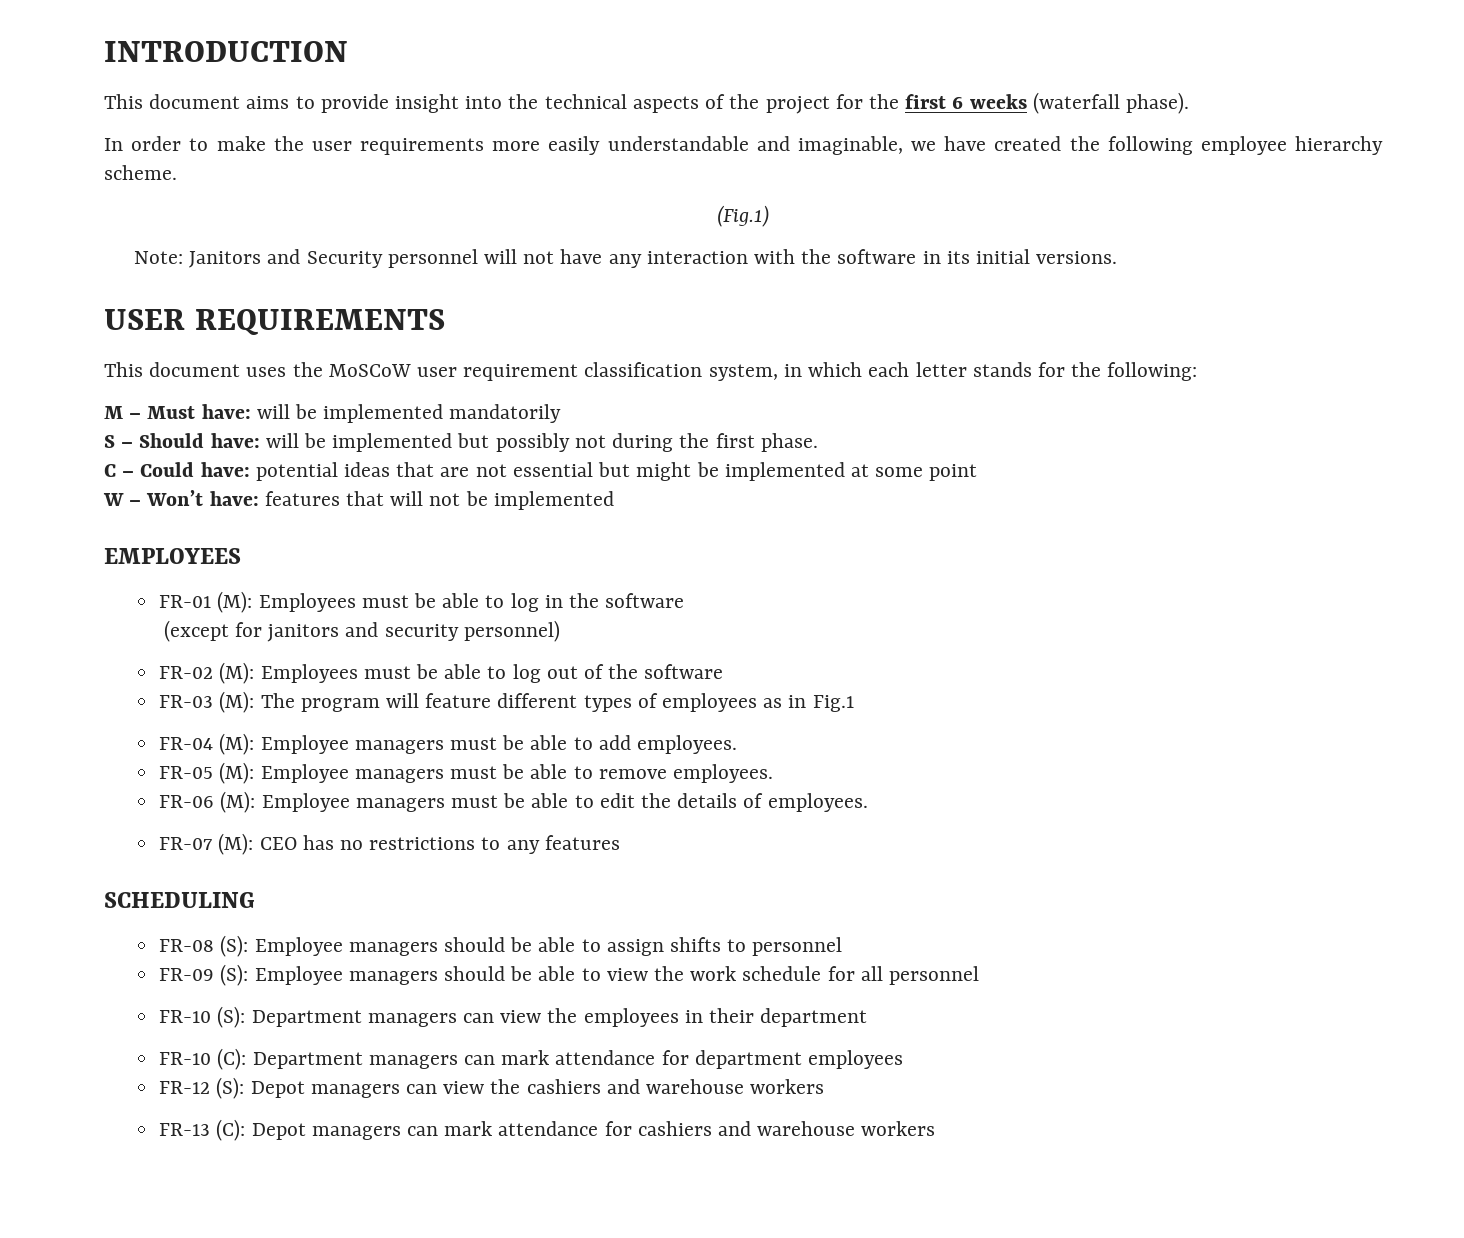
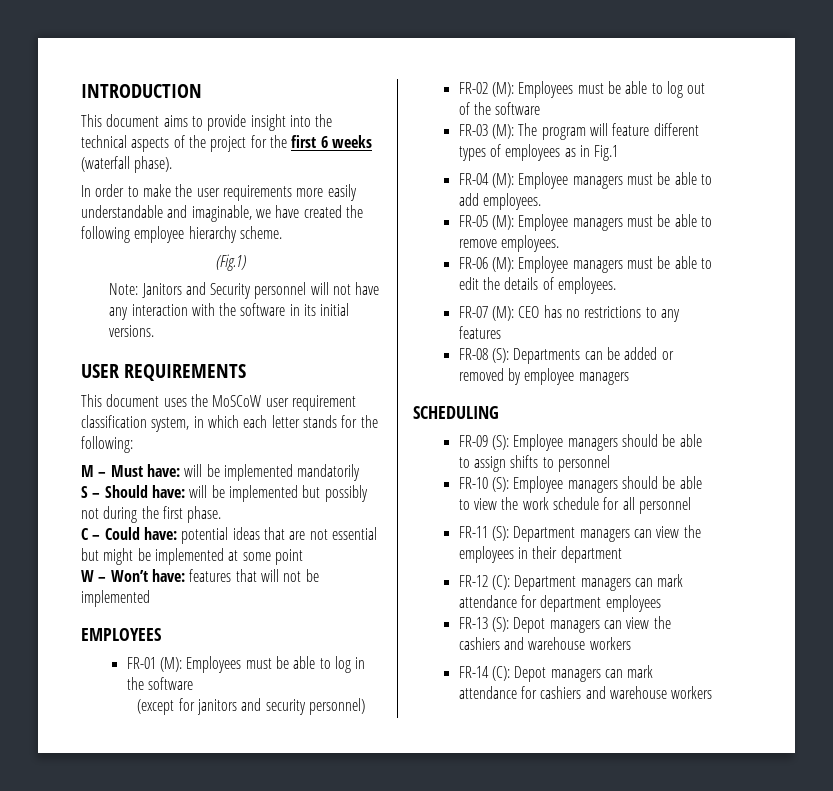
(620, 842) none -> [458,347,674,364] [458,368,629,385] // FR-08 (S): Departments can be added or removed by employee managers
[159,939,215,952] FR-08 -> [458,435,488,447] FR-09
[159,968,215,981] FR-09 -> [458,477,488,489] FR-10
[159,1010,212,1023] FR-10 -> [458,526,488,538] FR-11
[159,1052,212,1065] FR-10 -> [458,575,488,587] FR-12
[159,1081,211,1094] FR-12 -> [458,617,488,629] FR-13
[159,1123,211,1136] FR-13 -> [458,666,489,678] FR-14

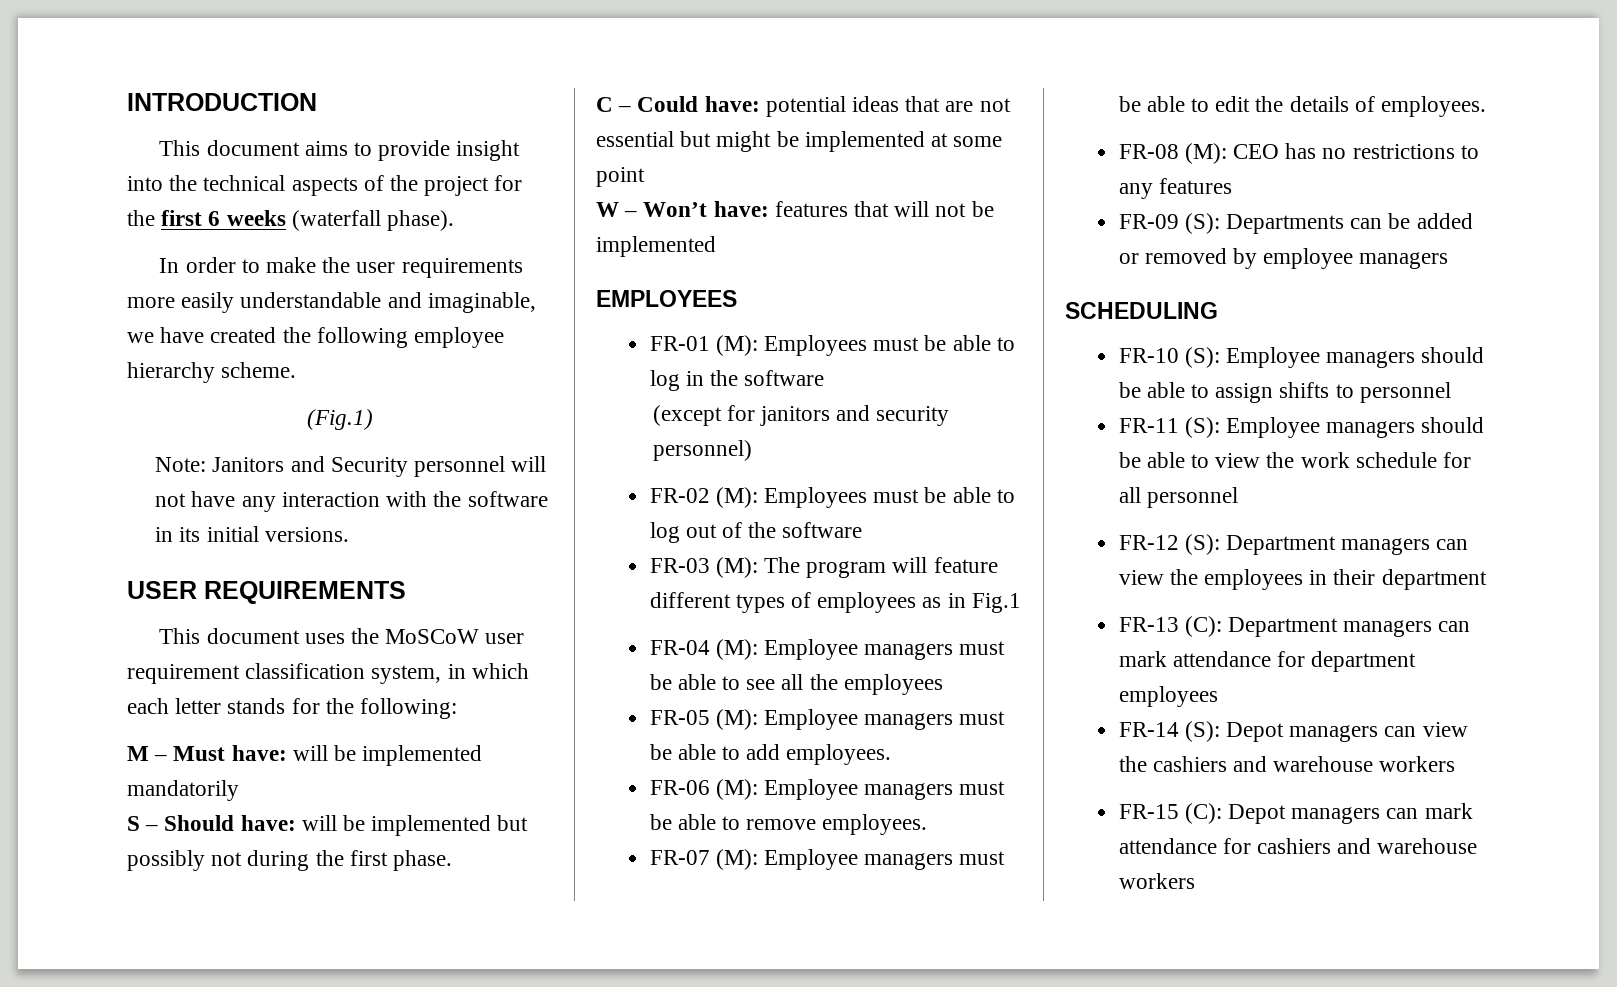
(713, 179) none -> [746,674,943,695] [649,709,1006,730] [649,744,740,760] see all the employees // FR-05 (M): Employee managers must be able to
[458,215,488,227] FR-05 -> [649,780,710,795] FR-06
[458,257,488,269] FR-06 -> [649,850,710,865] FR-07
[458,306,488,318] FR-07 -> [1118,144,1179,159] FR-08
[458,348,488,360] FR-08 -> [1118,214,1179,229] FR-09
[458,435,488,447] FR-09 -> [1118,348,1179,363] FR-10
[458,477,488,489] FR-10 -> [1118,418,1179,433] FR-11
[458,526,488,538] FR-11 -> [1118,535,1179,550] FR-12
[458,575,488,587] FR-12 -> [1118,617,1179,632] FR-13
[458,617,488,629] FR-13 -> [1118,722,1179,737] FR-14
[458,666,489,678] FR-14 -> [1118,804,1179,819] FR-15

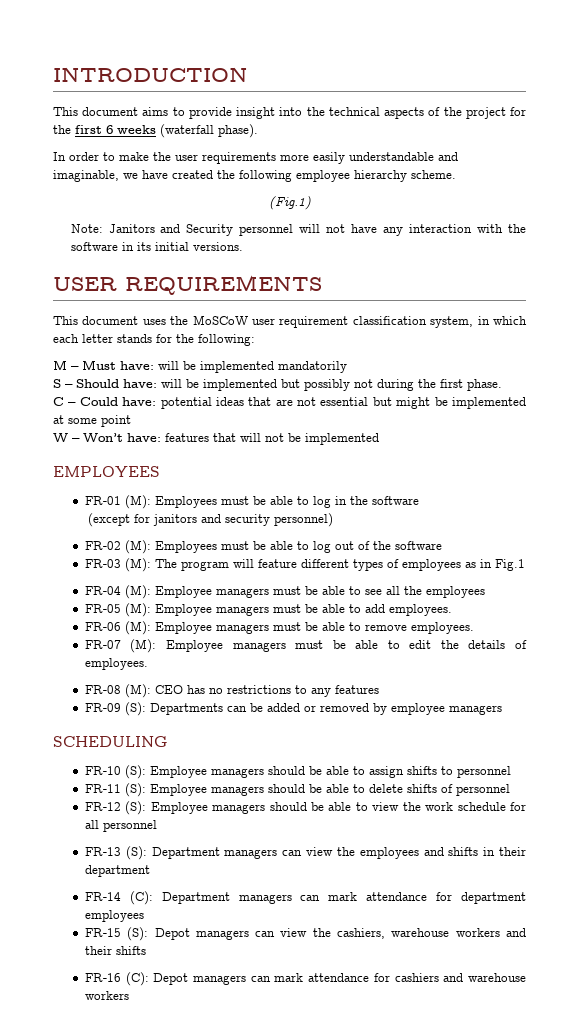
(1209, 461) none -> [368,784,510,796] [84,801,368,815] delete shifts of personnel // FR-12 (S): Employee managers should be able to
[1118,535,1179,550] FR-12 -> [84,847,121,856] FR-13
(1303, 579) none -> [423,847,479,856] and shifts
[1118,617,1179,632] FR-13 -> [84,892,121,901] FR-14
[1118,722,1179,737] FR-14 -> [84,928,121,937] FR-15
[1152,756,1456,772] [1118,804,1179,819] cashiers and warehouse workers // FR-15 -> [337,928,526,939] [84,946,146,955] [84,973,121,982] cashiers, warehouse workers and their shifts // FR-16

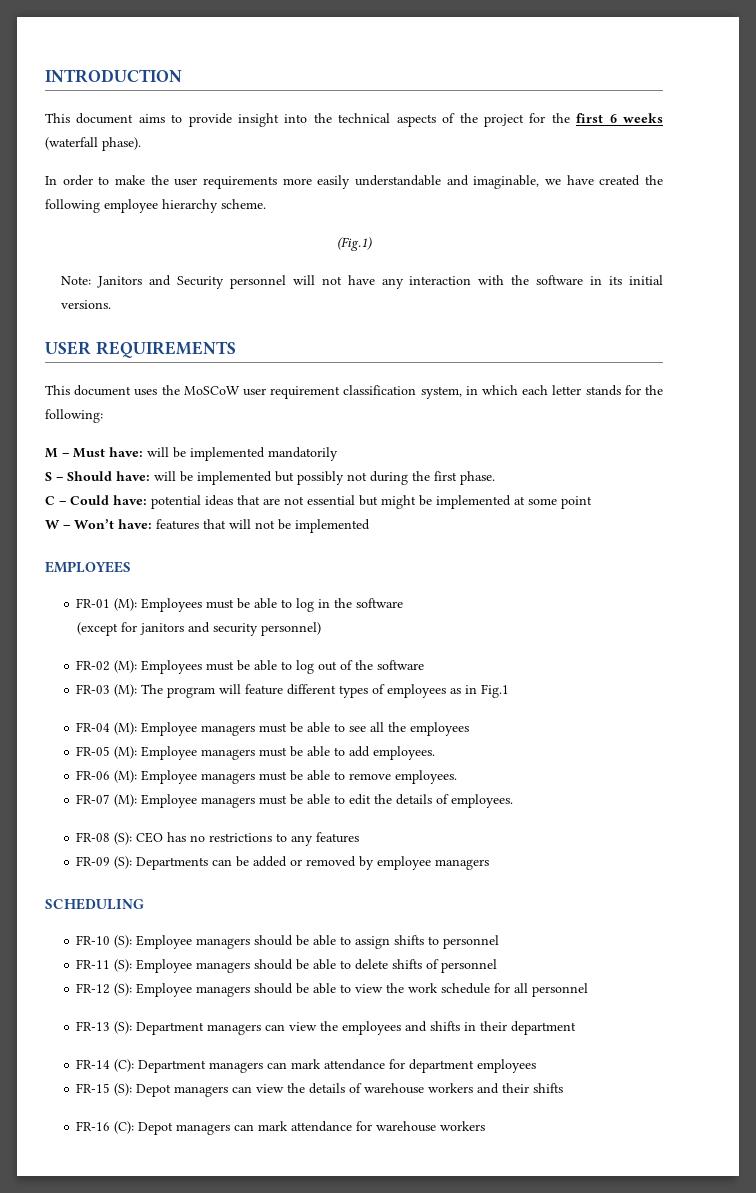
[124,684,151,698] (M): -> [114,832,133,845] (S):
[337,928,386,939] cashiers, -> [309,1083,363,1094] details of
[394,973,464,982] cashiers and -> (373, 1126) none

